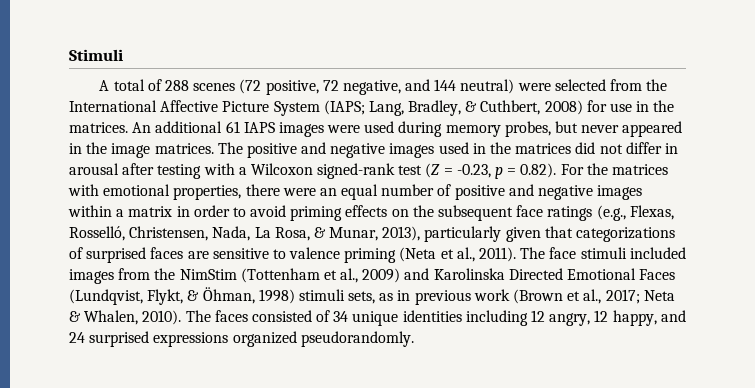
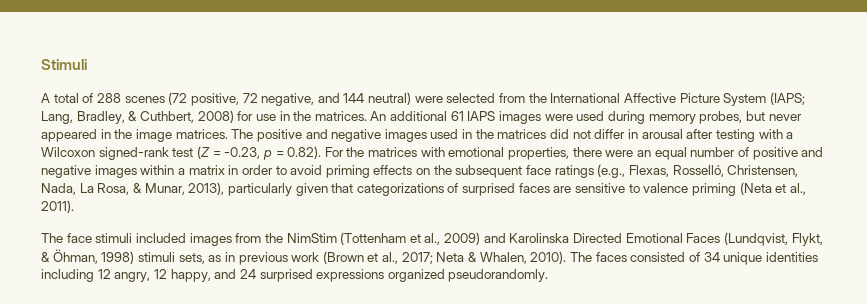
(517, 254) none -> (74, 206) //

